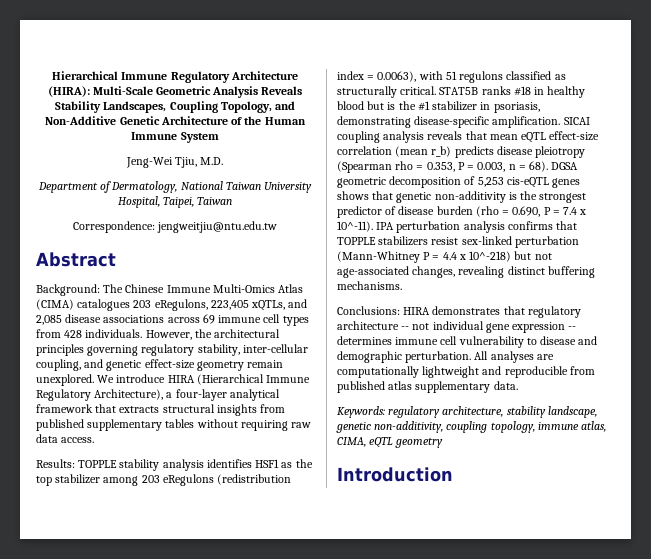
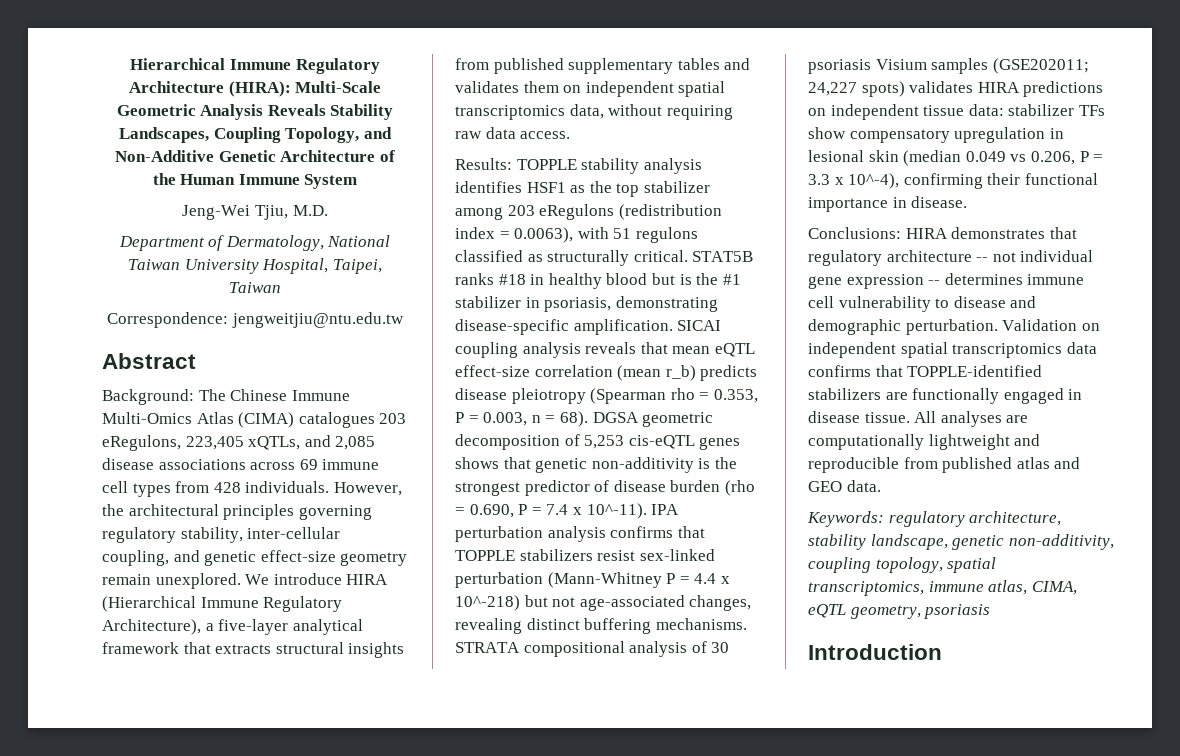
[175,389,227,401] four-layer -> [218,619,289,635] five-layer
(195, 423) none -> [724,58,751,70] [455,81,726,97] [455,104,604,120] and validates them on independent spatial transcriptomics data,
(402, 285) none -> [455,641,730,657] [808,58,1089,74] [808,81,1104,97] [808,104,1105,120] [808,127,1064,143] [808,150,1104,166] [808,173,1098,189] [808,196,968,212] STRATA compositional analysis of 30 psoriasis Visium samples (GSE202011; 24,227 spots) validates HIRA predictions on independent tissue data: stabilizer TFs show compensatory upregulation in lesional skin (median 0.049 vs 0.206, P = 3.3 x 10^-4), confirming their functional importance in disease.
(472, 357) none -> [1002,319,1100,331] [808,342,1097,358] [808,365,1043,377] [808,388,1083,404] [808,411,910,423] Validation on independent spatial transcriptomics data confirms that TOPPLE-identified stabilizers are functionally engaged in disease tissue.
[415,381,491,393] supplementary -> [1054,457,1081,469] [808,481,842,492] and GEO
(535, 427) none -> [947,557,997,573] [808,581,924,596] spatial transcriptomics,
[395,437,444,448] geometry -> [850,604,991,619] geometry, psoriasis

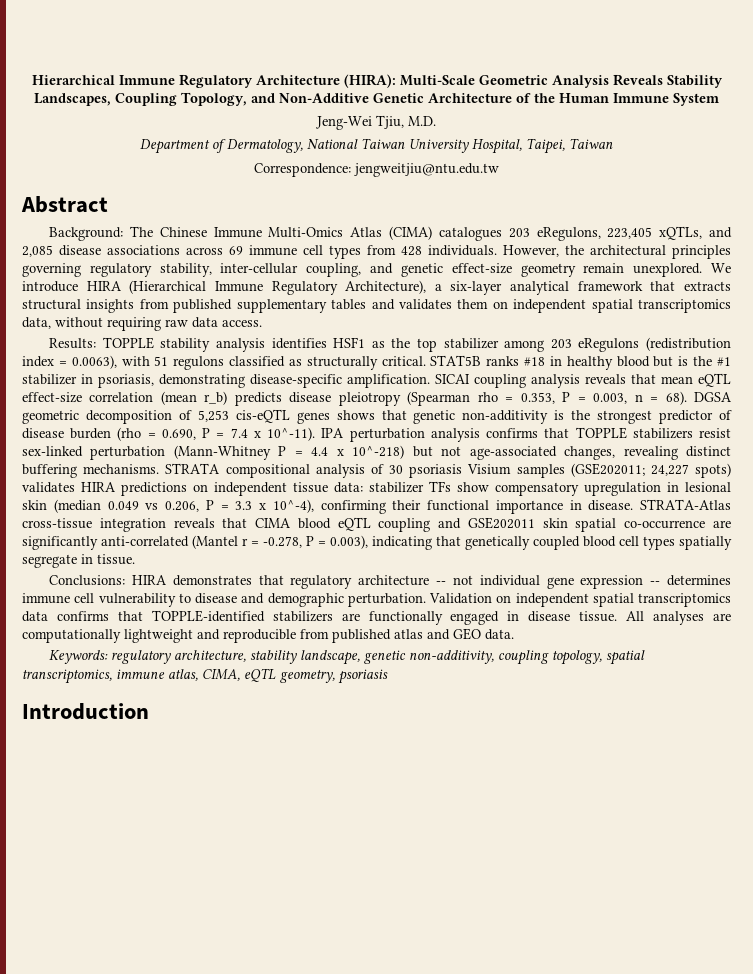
[218,619,289,635] five-layer -> [450,281,503,295] six-layer
(968, 202) none -> [640,499,731,510] [22,517,731,532] [22,535,732,550] [22,554,135,568] STRATA-Atlas cross-tissue integration reveals that CIMA blood eQTL coupling and GSE202011 skin spatial co-occurrence are significantly anti-correlated (Mantel r = -0.278, P = 0.003), indicating that genetically coupled blood cell types spatially segregate in tissue.

